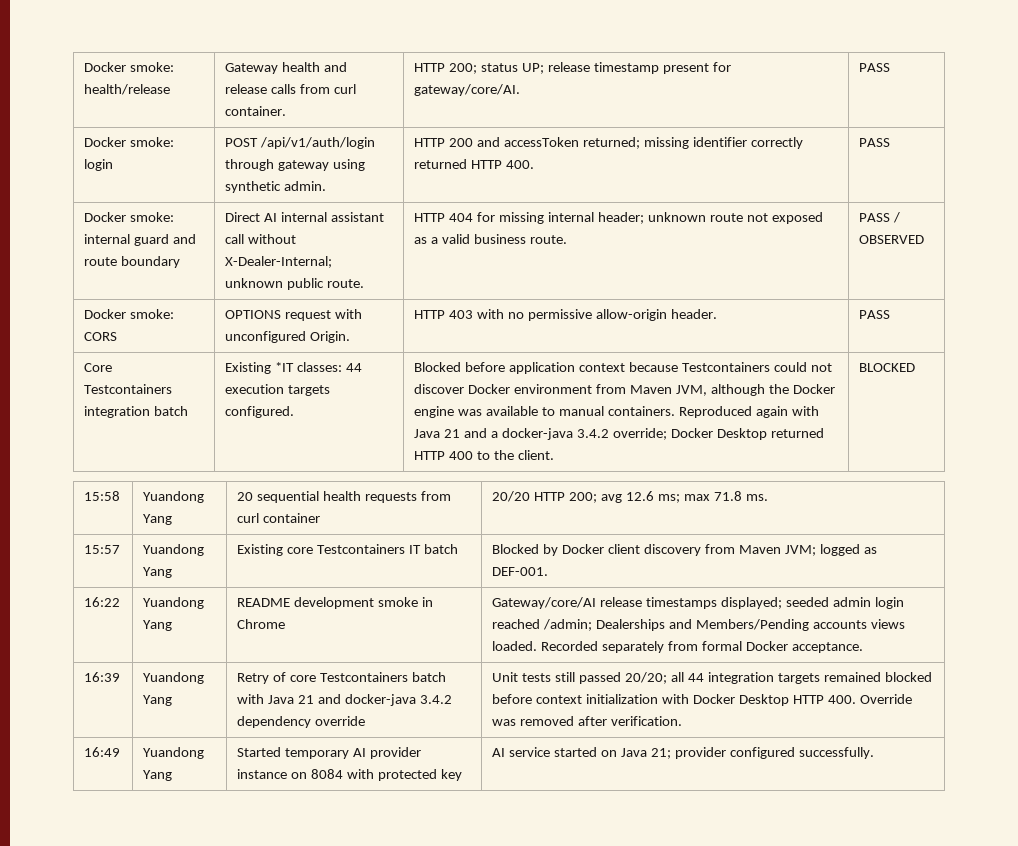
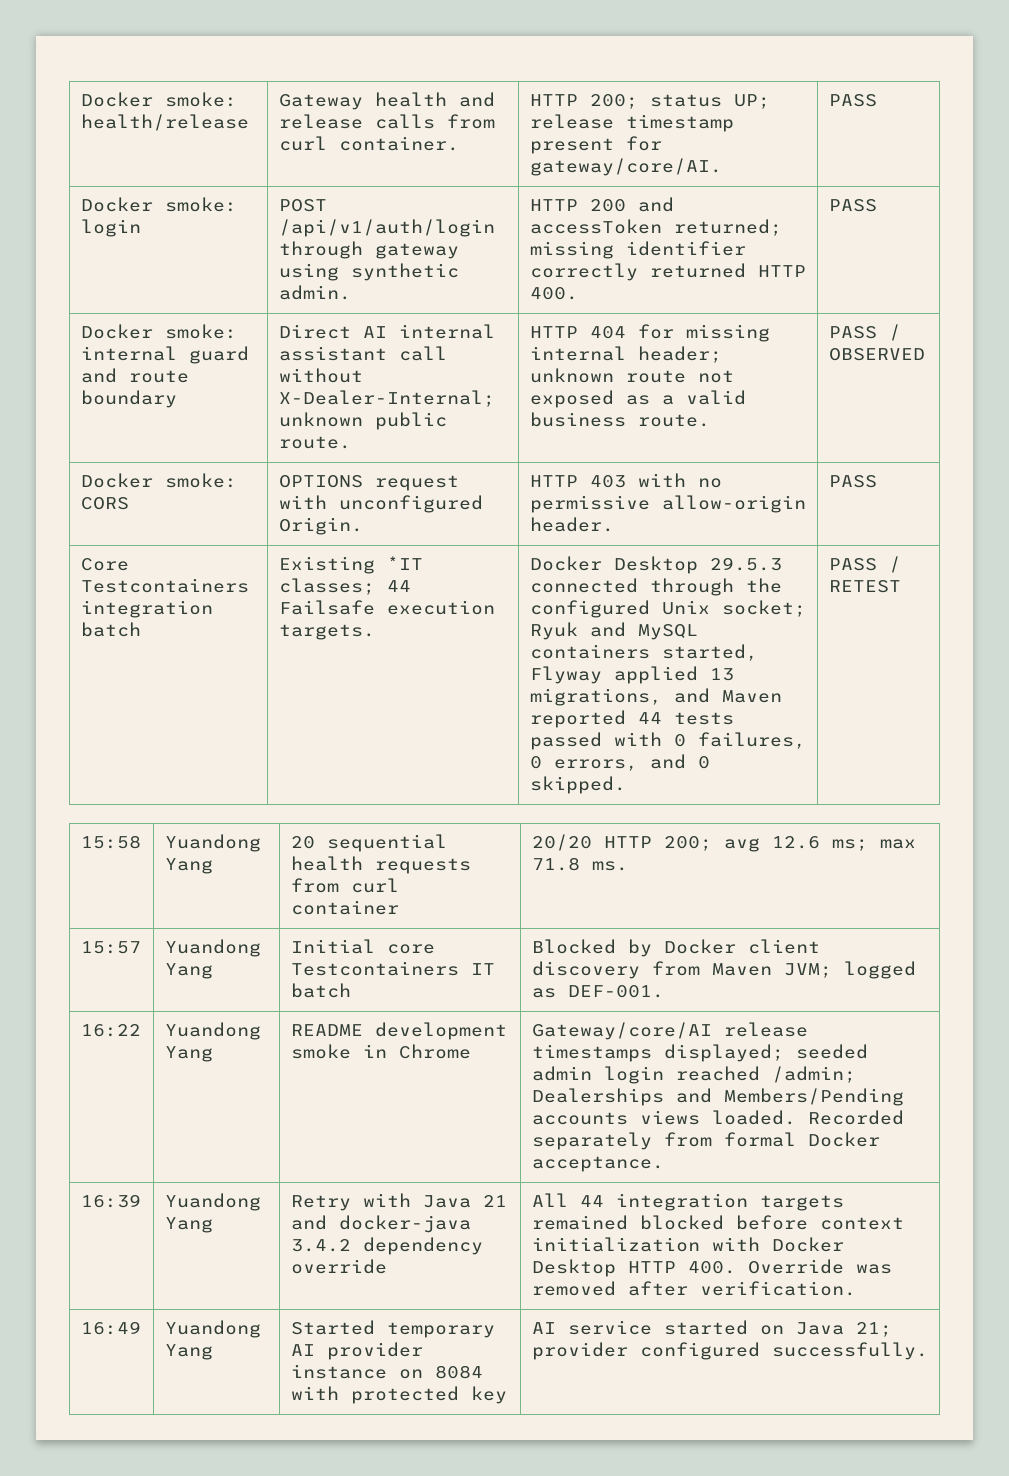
[297,362,363,372] [225,384,331,396] [225,406,295,418] [414,362,832,374] [414,384,835,396] [414,406,819,418] [414,428,824,440] [414,450,555,460] [859,363,916,372] classes: 44 execution targets configured. | Blocked before application context because Testcontainers could not discover Docker environment from Maven JVM, although the Docker engine was available to manual containers. Reproduced again with Java 21 and a docker-java 3.4.2 override; Docker Desktop returned HTTP 400 to the client. | BLOCKED -> [278,578,411,595] [278,600,495,615] [278,624,375,640] [529,556,782,574] [529,578,782,596] [529,600,806,618] [529,622,698,640] [529,644,758,661] [529,666,734,684] [529,688,782,706] [529,710,734,728] [529,732,806,750] [529,754,710,771] [529,776,626,794] [828,556,901,573] [828,580,901,593] classes; 44 Failsafe execution targets. | Docker Desktop 29.5.3 connected through the configured Unix socket; Ryuk and MySQL containers started, Flyway applied 13 migrations, and Maven reported 44 tests passed with 0 failures, 0 errors, and 0 skipped. | PASS / RETEST
[237,544,284,556] Existing -> [290,939,375,954] Initial
[273,672,447,682] of core Testcontainers batch -> (351, 1203) none
[492,672,684,684] Unit tests still passed 20/20; all -> [531,1193,568,1207] All

